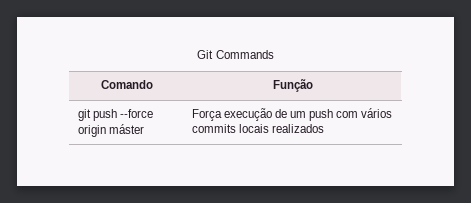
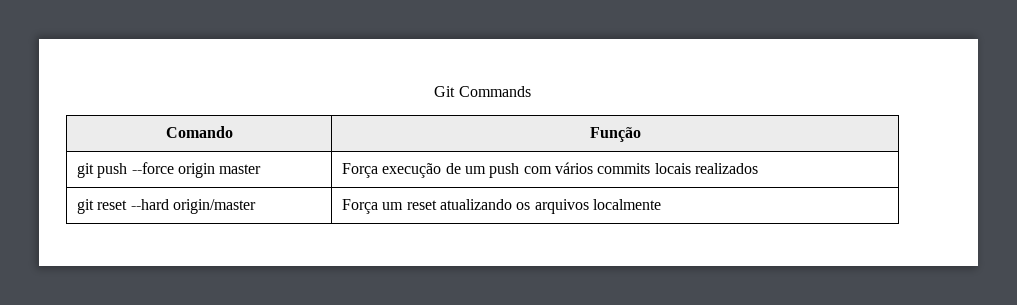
[108,124,144,134] máster -> [219,164,262,174] master
(324, 128) none -> [77,199,257,214] [342,199,662,214] // git reset --hard origin/master | Força um reset atualizando os arquivos localmente

